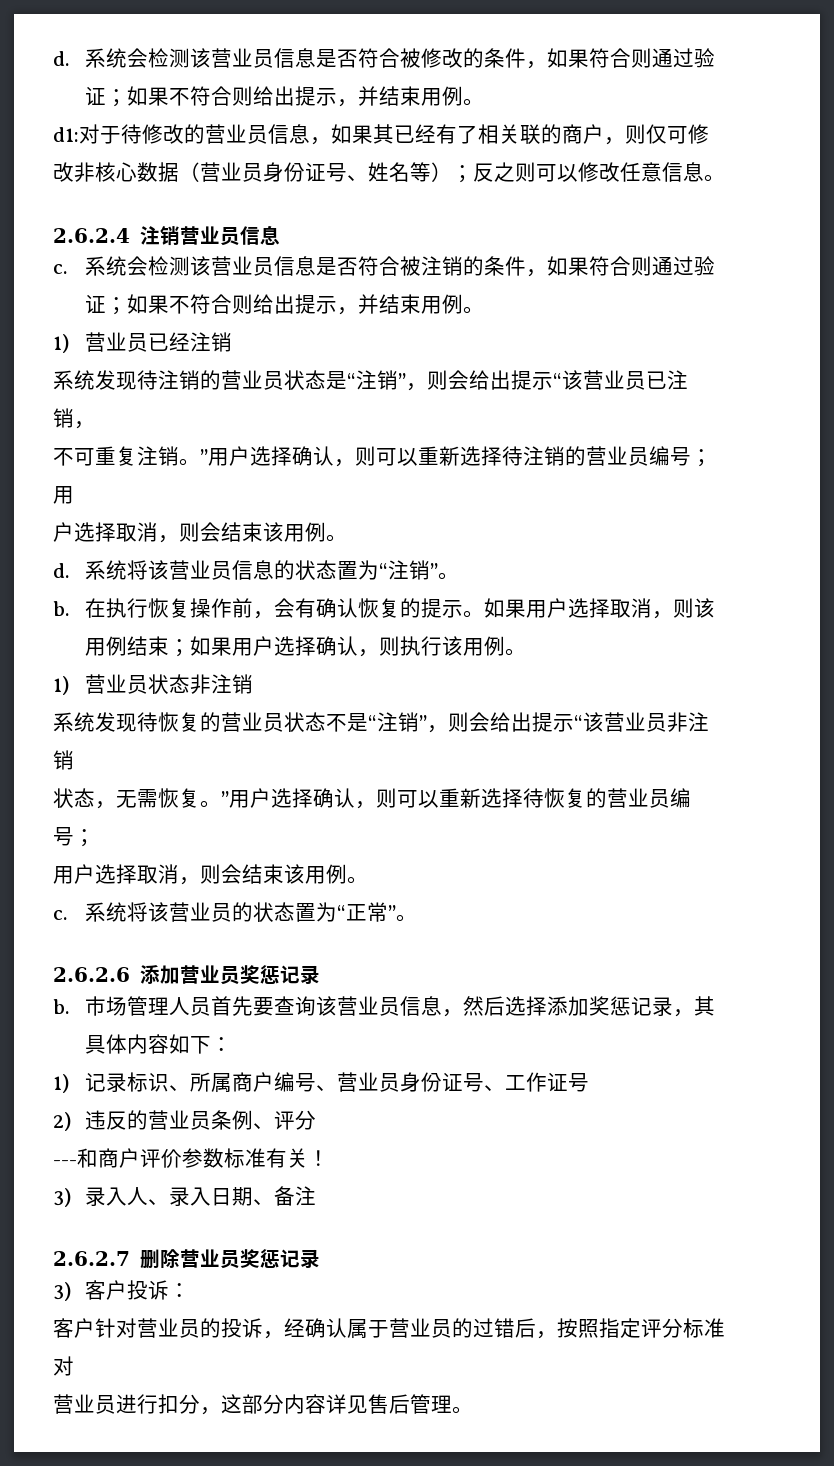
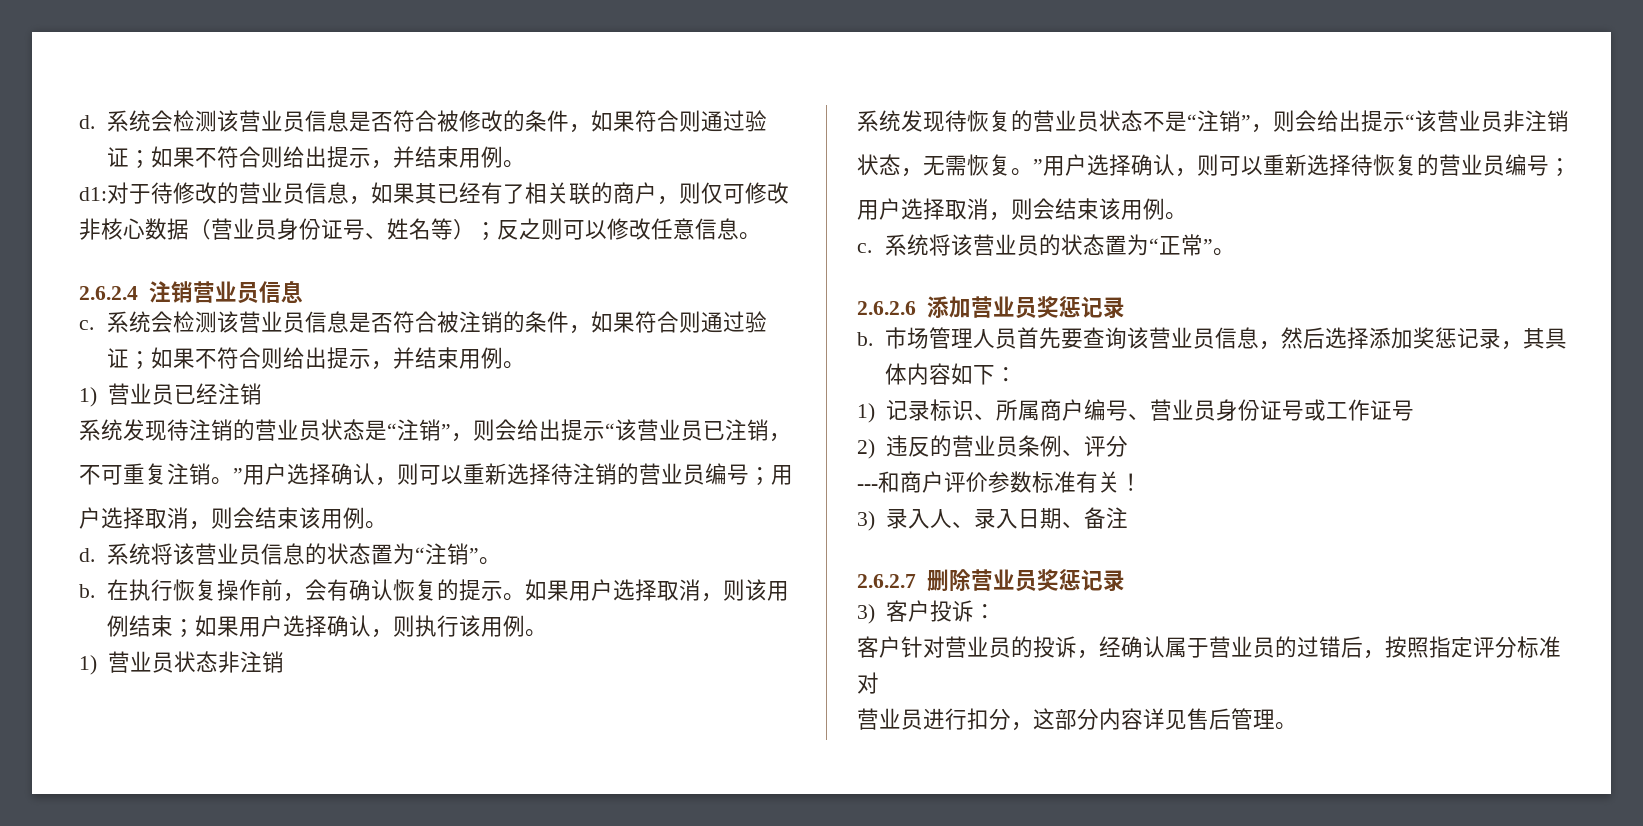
[483,1085,505,1091] 、 -> [1303,399,1326,421] 或

